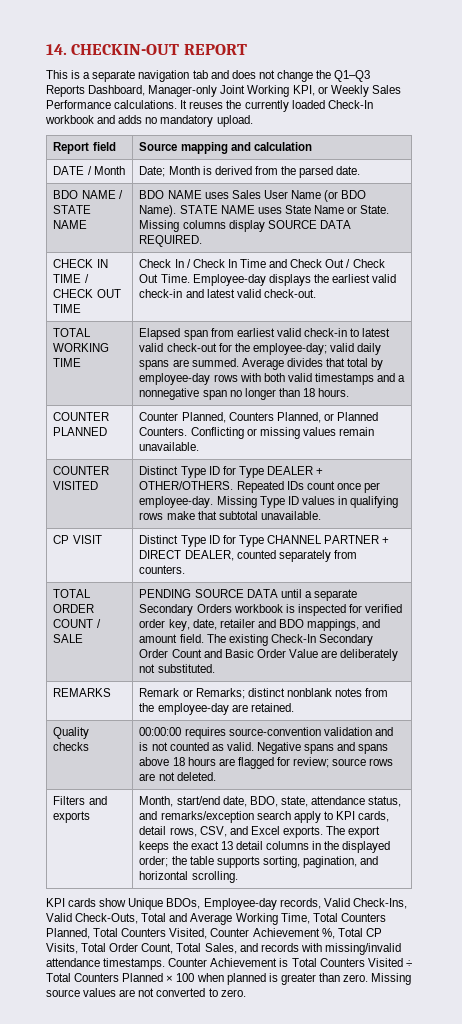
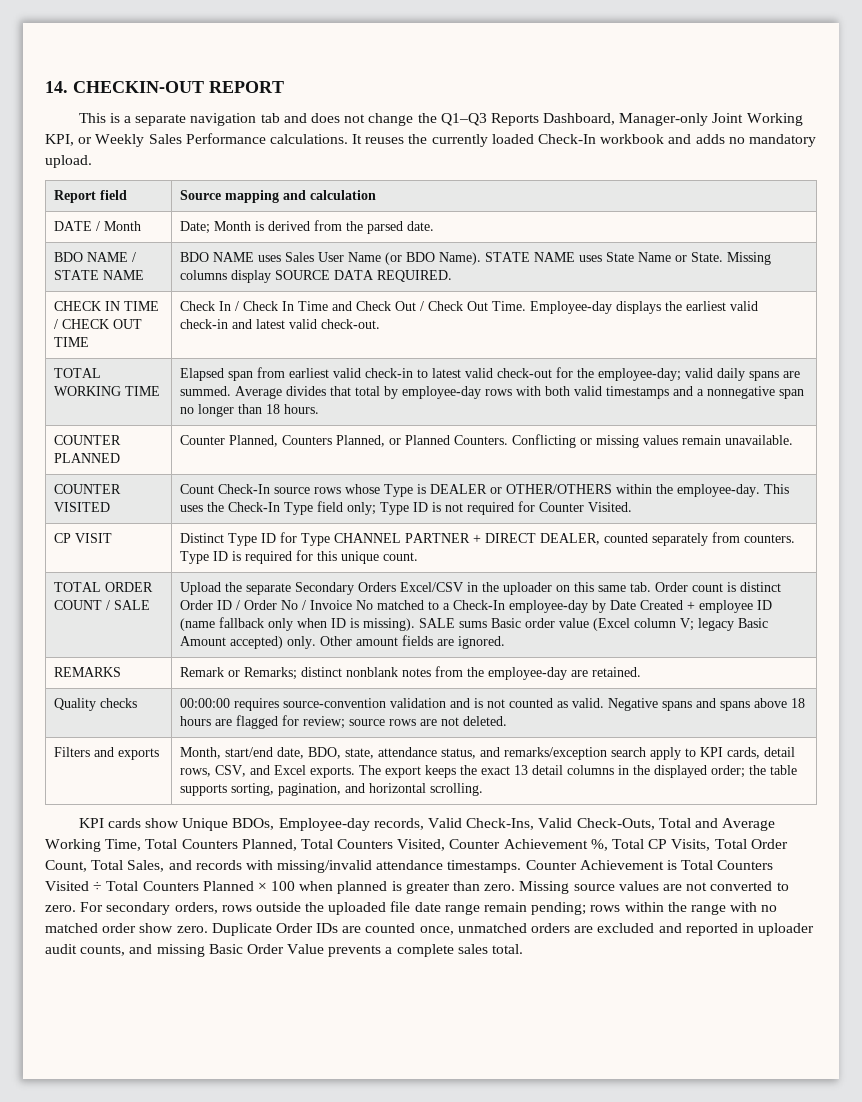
[139,466,324,478] [139,481,381,493] [139,496,399,508] [139,511,321,520] Distinct Type ID for Type DEALER + OTHER/OTHERS. Repeated IDs count once per employee-day. Missing Type ID values in qualifying rows make that subtotal unavailable. -> [180,484,790,497] [180,501,633,515] Count Check-In source rows whose Type is DEALER or OTHER/OTHERS within the employee-day. This uses the Check-In Type field only; Type ID is not required for Counter Visited.
(186, 569) none -> [180,550,419,564] Type ID is required for this unique count.
[139,589,358,601] [139,604,403,616] [139,619,381,631] [139,634,374,646] [139,649,399,661] [139,664,215,673] PENDING SOURCE DATA until a separate Secondary Orders workbook is inspected for verified order key, date, retailer and BDO mappings, and amount field. The existing Check-In Secondary Order Count and Basic Order Value are deliberately not substituted. -> [180,582,782,595] [180,600,773,613] [180,617,769,631] [180,635,506,649] Upload the separate Secondary Orders Excel/CSV in the uploader on this same tab. Order count is distinct Order ID / Order No / Invoice No matched to a Check-In employee-day by Date Created + employee ID (name fallback only when ID is missing). SALE sums Basic order value (Excel column V; legacy Basic Amount accepted) only. Other amount fields are ignored.
(246, 993) none -> [80,901,778,915] [45,923,815,936] [45,944,524,957] For secondary orders, rows outside the uploaded file date range remain pending; rows within the range with no matched order show zero. Duplicate Order IDs are counted once, unmatched orders are excluded and reported in uploader audit counts, and missing Basic Order Value prevents a complete sales total.

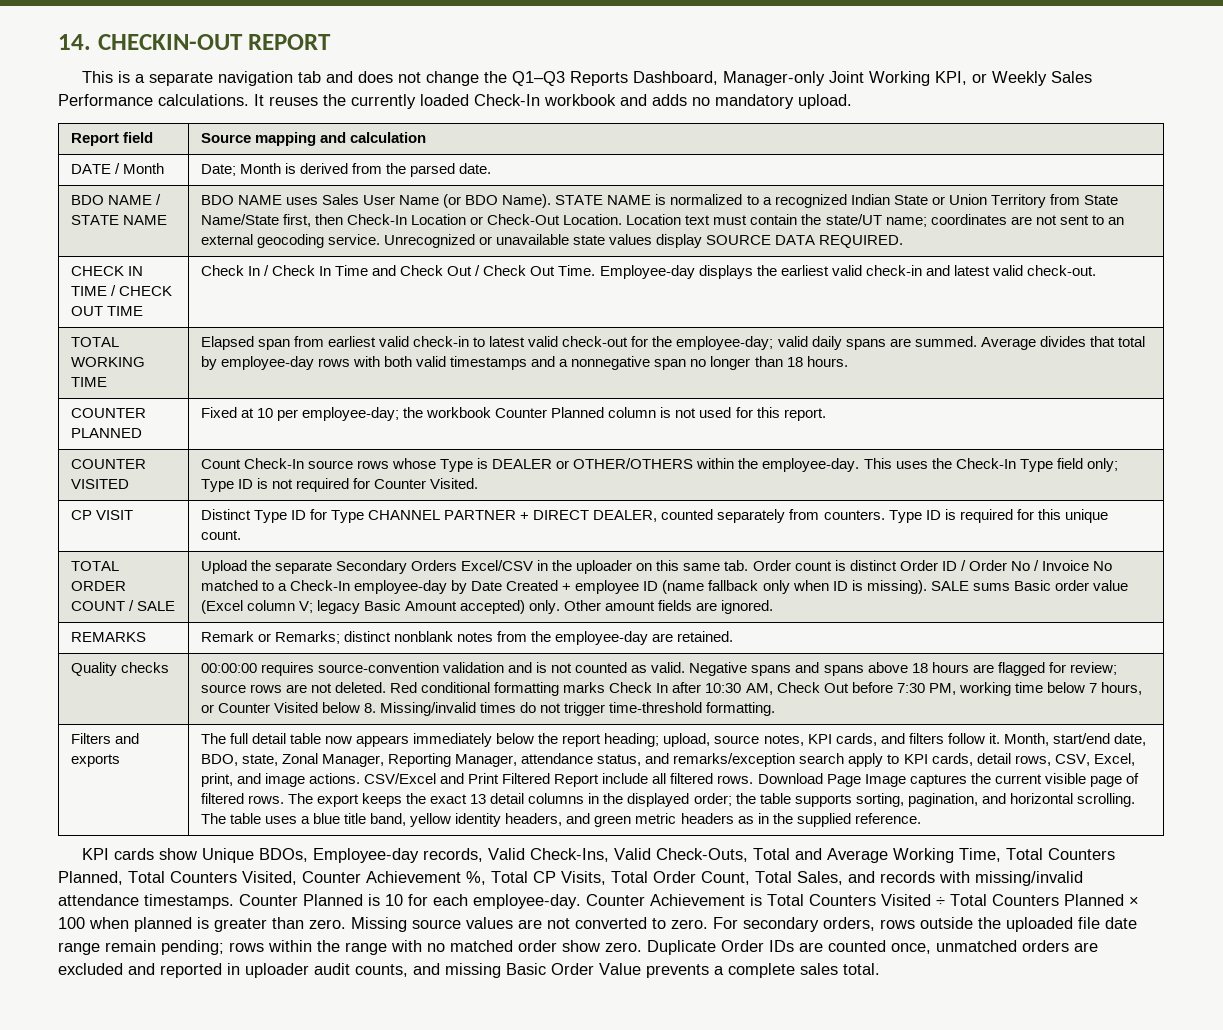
[579,252,772,265] [180,270,228,280] uses State Name or State. Missing columns -> [655,194,1118,208] [200,214,1124,227] [200,234,653,248] is normalized to a recognized Indian State or Union Territory from State Name/State first, then Check-In Location or Check-Out Location. Location text must contain the state/UT name; coordinates are not sent to an external geocoding service. Unrecognized or unavailable state values
[180,434,794,448] Counter Planned, Counters Planned, or Planned Counters. Conflicting or missing values remain unavailable. -> [200,407,826,421] Fixed at 10 per employee-day; the workbook Counter Planned column is not used for this report.
[54,747,160,760] // Filters and exports | -> [390,682,1143,696] [200,702,776,716] [70,733,139,744] [70,754,120,767] [200,733,1000,747] Red conditional formatting marks Check In after 10:30 AM, Check Out before 7:30 PM, working time below 7 hours, or Counter Visited below 8. Missing/invalid times do not trigger time-threshold formatting. // Filters and exports | The full detail table now appears immediately below the report heading; upload, source notes, KPI cards, and filters follow it.
(375, 753) none -> [281,753,518,767] Zonal Manager, Reporting Manager,
[250,765,356,778] and Excel exports. -> [1093,753,1135,766] [200,773,1139,787] [200,793,284,804] Excel, print, and image actions. CSV/Excel and Print Filtered Report include all filtered rows. Download Page Image captures the current visible page of filtered rows.
(484, 789) none -> [200,813,921,827] The table uses a blue title band, yellow identity headers, and green metric headers as in the supplied reference.
(577, 865) none -> [303,894,645,909] Planned is 10 for each employee-day. Counter

